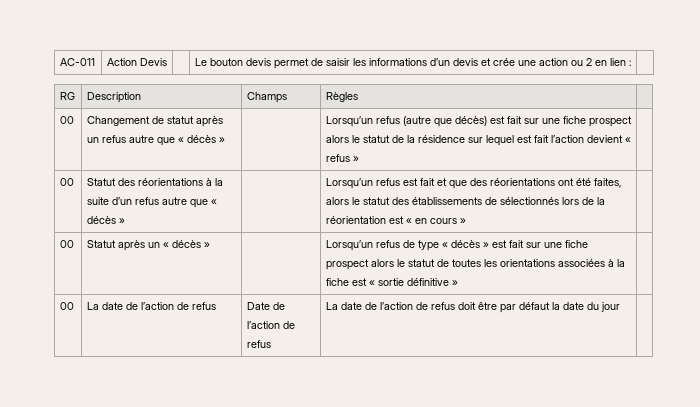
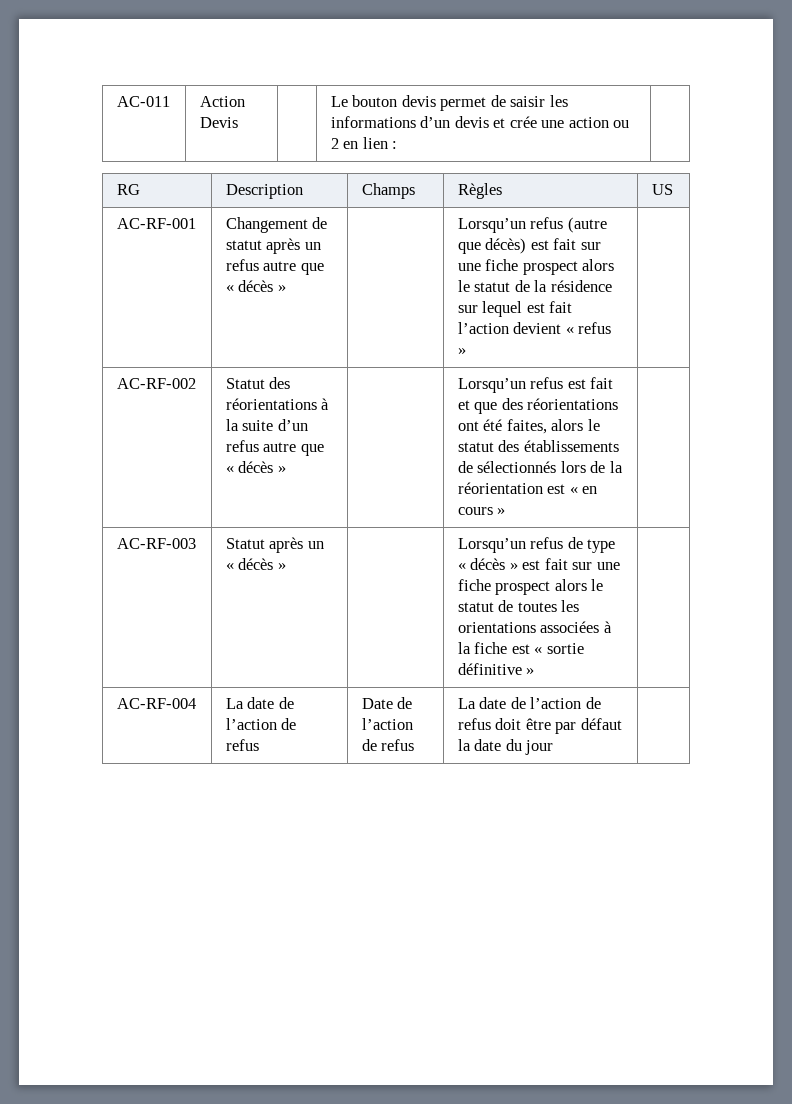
[59,116,74,124] // 00 -> [651,184,673,195] [116,218,196,229] US // AC-RF-001
[59,178,74,186] 00 -> [116,378,196,389] AC-RF-002
[59,240,74,248] 00 -> [116,538,196,549] AC-RF-003
[59,302,74,310] 00 -> [116,698,196,709] AC-RF-004

